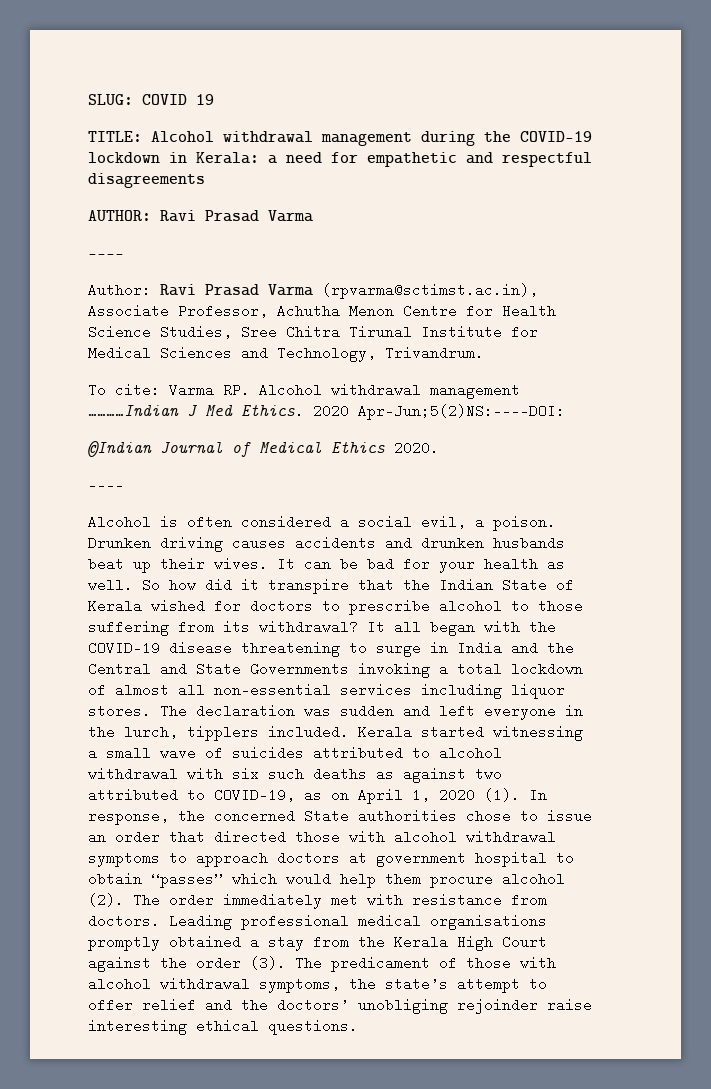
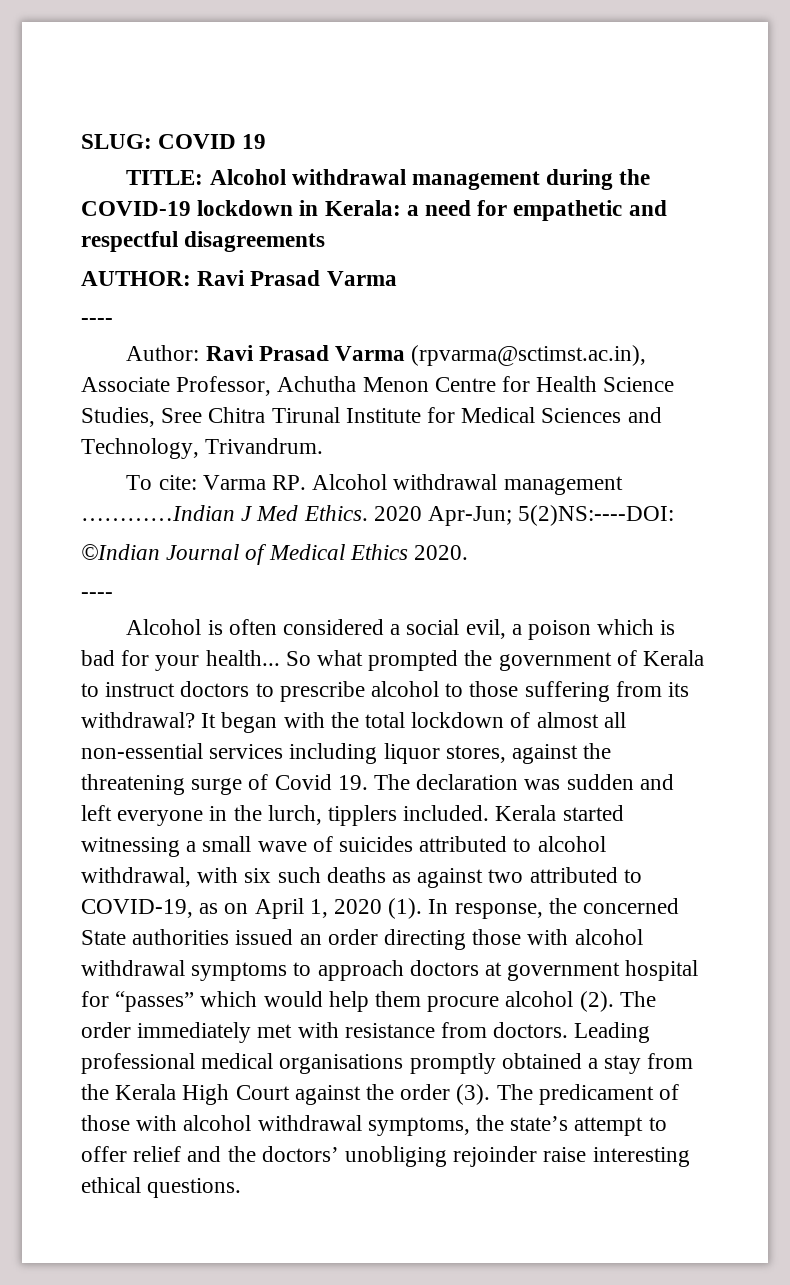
[358,404,565,420] Apr-Jun;5(2)NS:----DOI: -> [428,505,675,526] Apr-Jun; 5(2)NS:----DOI:
[493,515,556,531] [88,536,565,552] [88,557,565,573] [88,578,574,594] [88,599,241,613] poison. Drunken driving causes accidents and drunken husbands beat up their wives. It can be bad for your health as well. So how did it transpire that the Indian State of Kerala wished for -> [528,619,676,640] [81,650,705,671] [81,682,176,697] poison which is bad for your health... So what prompted the government of Kerala to instruct
[394,620,421,634] all -> (217, 720) none
[88,641,574,657] [88,662,448,678] COVID-19 disease threatening to surge in India and the Central and State Governments invoking a -> (359, 720) none
[88,704,151,718] stores. -> [445,743,612,764] [81,774,368,795] stores, against the threatening surge of Covid 19.
[88,767,178,781] withdrawal -> [81,867,191,887] withdrawal,
[466,809,592,823] [88,830,286,844] chose to issue an order that directed -> [235,929,467,950] issued an order directing
[556,853,574,863] [88,872,142,886] to obtain -> [81,991,109,1007] for

